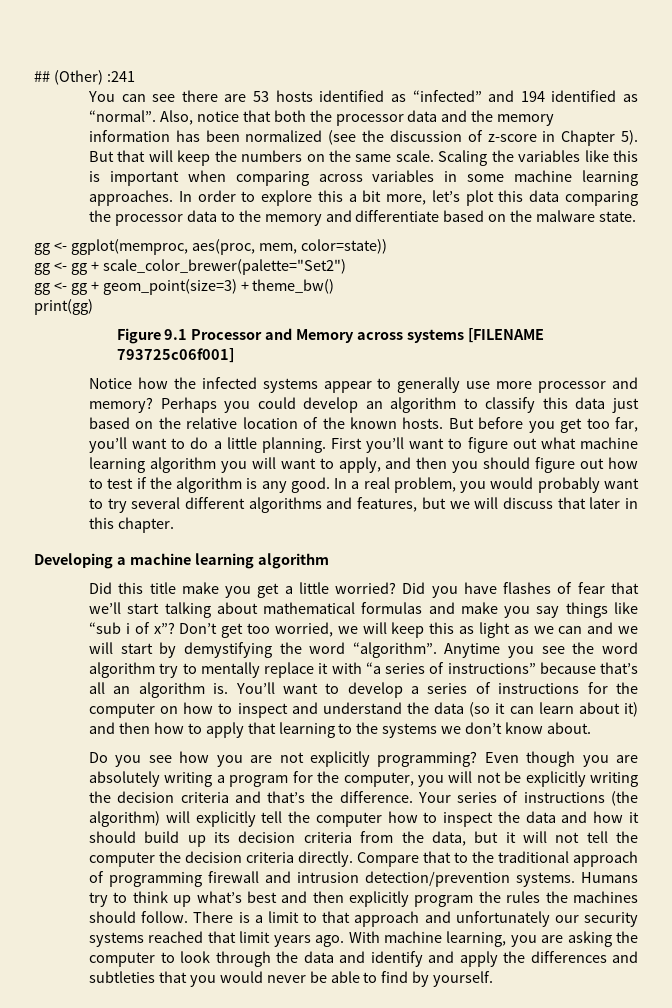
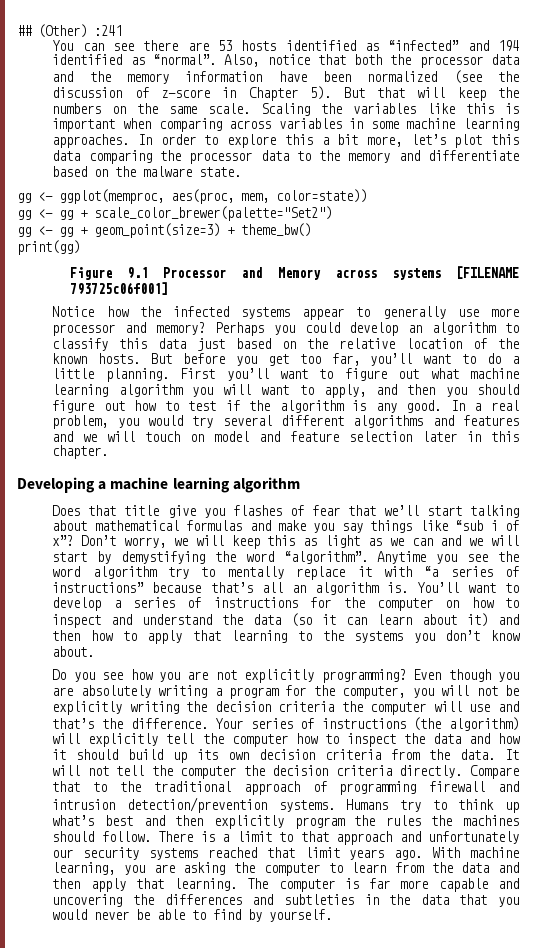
[175,130,200,142] has -> [278,71,307,82] have
[537,477,639,493] [89,498,104,509] probably want to -> (184, 420) none
[357,497,586,512] features, but we will discuss that -> [462,415,519,426] [52,431,413,442] features and we will touch on model and feature selection
[89,582,497,598] Did this title make you get a little worried? Did you have -> [52,505,225,518] Does that title give you
[221,622,333,638] get too worried, -> [124,537,167,548] worry,
[441,726,462,734] we -> [413,633,435,643] you
(229, 797) none -> [341,701,491,715] the computer will use
(231, 837) none -> [228,752,250,760] own
[431,831,516,846] data, but it -> [460,749,519,760] data. It
[180,951,498,967] look through the data and identify and apply -> [351,862,519,873] [52,878,519,892] [52,894,123,907] learn from the data and then apply that learning. The computer is far more capable and uncovering
(156, 977) none -> [364,894,449,905] in the data

